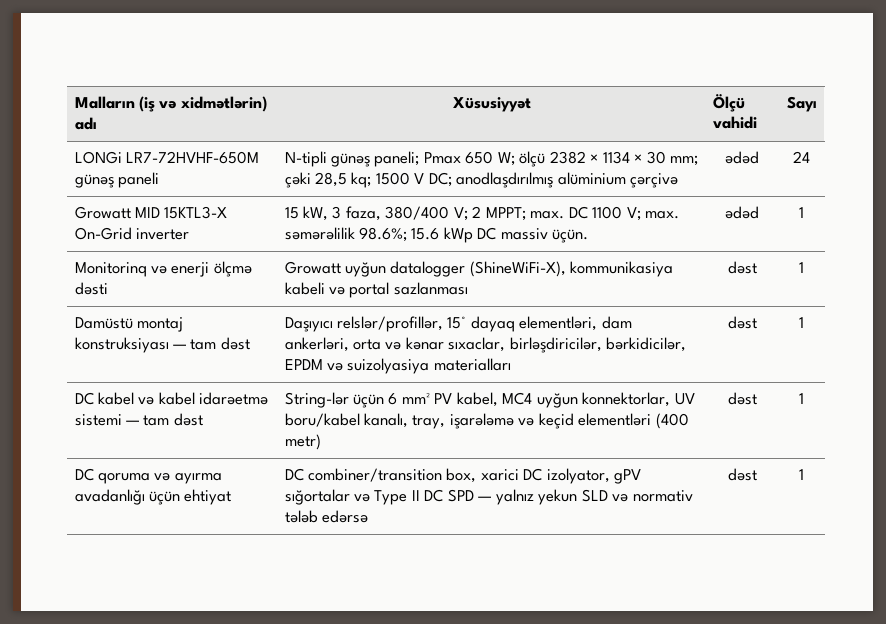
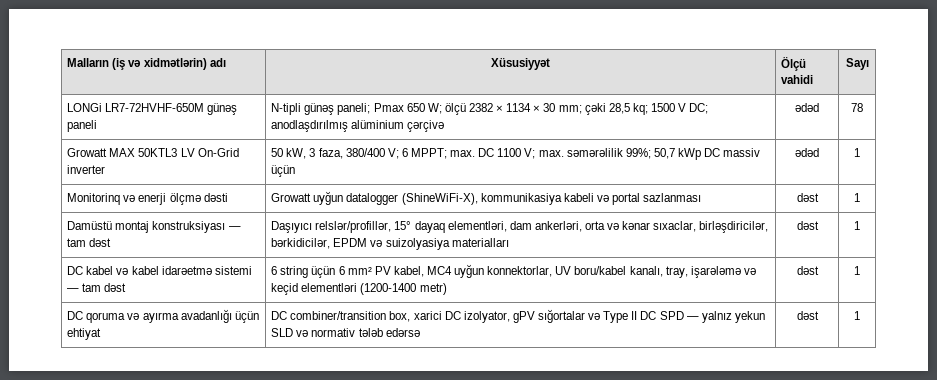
[793,151,810,163] [74,206,228,219] 24 // Growatt MID 15KTL3-X -> [851,103,863,112] [67,148,195,157] 78 // Growatt MAX 50KTL3 LV
[284,207,299,219] 15 -> [271,148,284,157] 50
[472,206,482,218] 2 -> [401,148,408,157] 6
[358,227,440,242] 98.6%; 15.6 -> [625,148,675,159] 99%; 50,7
[552,229,589,243] üçün. -> [271,165,296,177] üçün
[284,392,349,408] String-lər -> [271,266,309,278] 6 string
[655,413,689,429] (400 -> [360,283,417,295] (1200-1400

